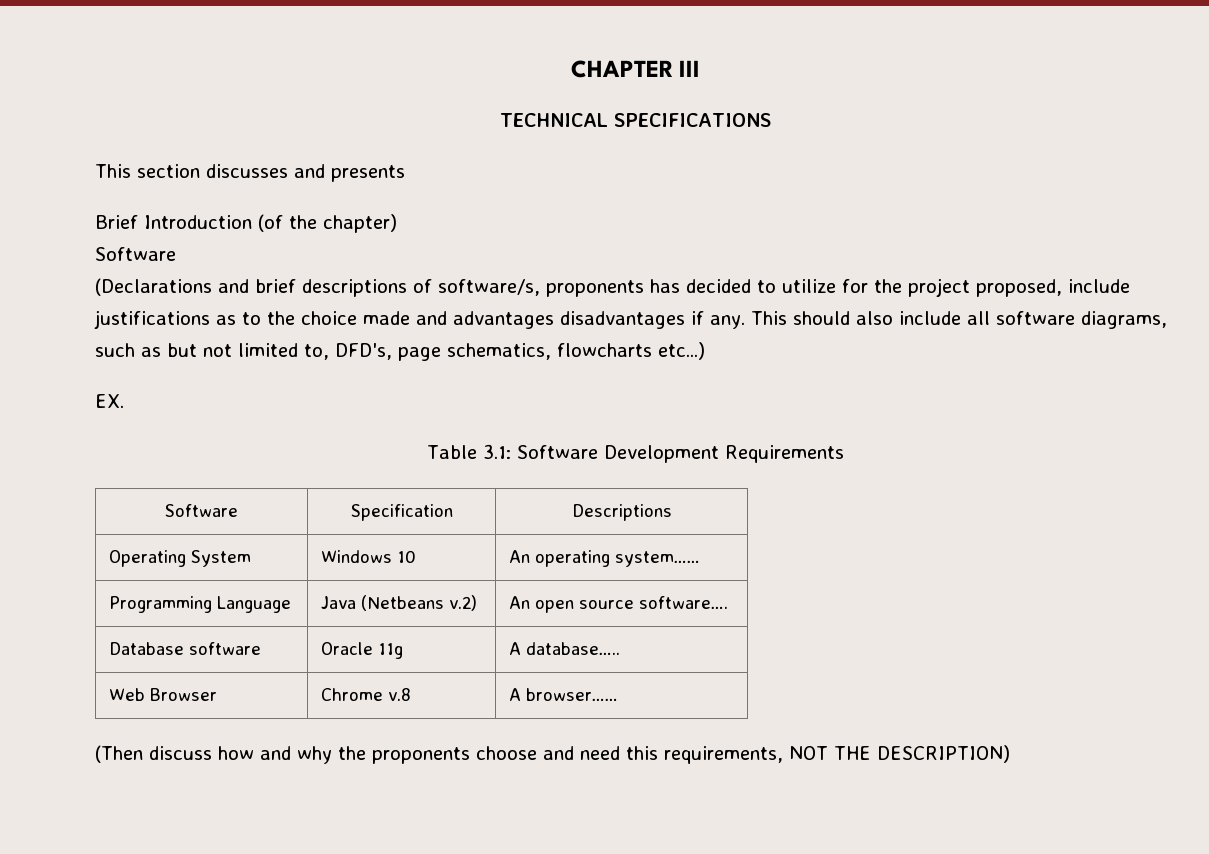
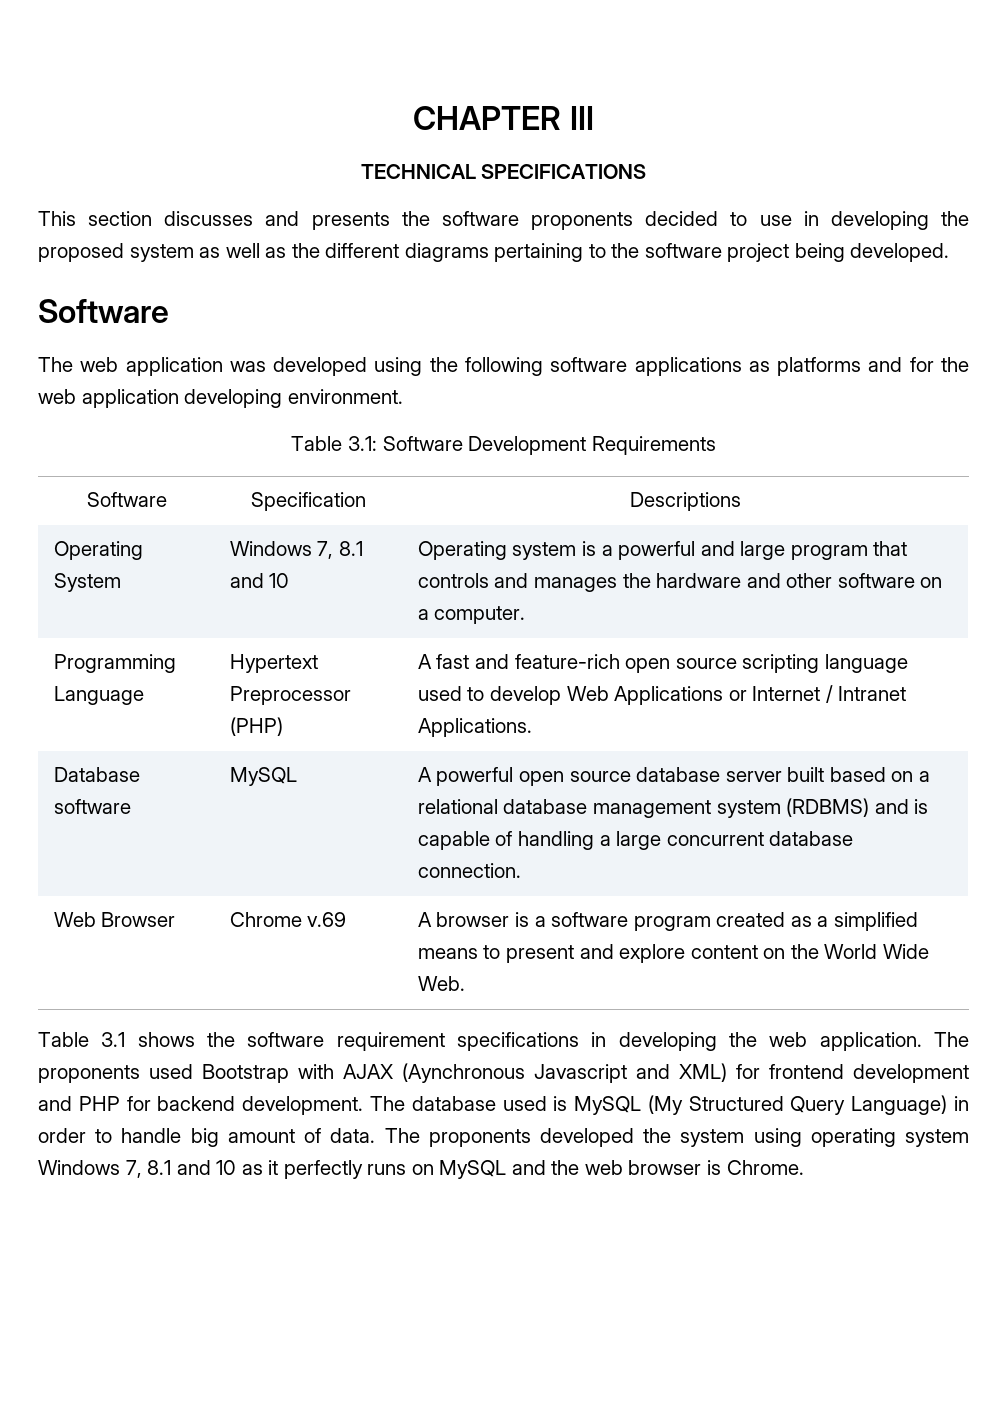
[95,214,397,233] [95,247,176,261] [95,278,1130,297] [94,310,1167,329] [95,342,705,361] [95,394,124,408] // Brief Introduction (of the chapter) // Software // (Declarations and brief descriptions of software/s, proponents has decided to utilize for the project proposed, include justifications as to the choice made and advantages disadvantages if any. This should also include all software diagrams, such as but not limited to, DFD's, page schematics, flowcharts etc...) // EX. -> [401,211,970,230] [38,243,950,262] [38,299,169,323] [38,357,970,376] [38,389,403,408] the software proponents decided to use in developing the proposed system as well as the different diagrams pertaining to the software project being developed. // Software // The web application was developed using the following software applications as platforms and for the web application developing environment.
[396,550,416,563] [508,550,700,567] [108,596,291,613] [320,595,477,611] [508,596,728,613] 10 | An operating system…… // Programming Language | Java (Netbeans v.2) | An open source software…. -> [317,541,363,559] [229,573,290,588] [417,541,908,560] [417,573,943,592] [417,606,526,624] [53,654,176,673] [53,686,144,705] [229,654,318,673] [229,686,351,705] [229,717,283,736] [417,654,908,673] [417,685,907,705] [417,718,532,737] 7, 8.1 and 10 | Operating system is a powerful and large program that controls and manages the hardware and other software on a computer. // Programming Language | Hypertext Preprocessor (PHP) | A fast and feature-rich open source scripting language used to develop Web Applications or Internet / Intranet Applications.
[320,642,403,659] [508,642,620,655] Oracle 11g | A database….. -> [229,767,297,786] [417,767,930,786] [417,798,929,818] [417,831,854,850] [417,863,521,878] MySQL | A powerful open source database server built based on a relational database management system (RDBMS) and is capable of handling a large concurrent database connection.
[387,688,411,701] [508,688,618,701] [95,745,1010,764] v.8 | A browser…… // (Then discuss how and why the proponents choose and need this requirements, NOT THE DESCRIPTION) -> [307,912,347,927] [417,912,918,931] [417,944,929,963] [417,976,465,991] [38,1032,970,1051] [38,1063,969,1083] [38,1095,970,1115] [38,1128,969,1147] [38,1160,804,1179] v.69 | A browser is a software program created as a simplified means to present and explore content on the World Wide Web. // Table 3.1 shows the software requirement specifications in developing the web application. The proponents used Bootstrap with AJAX (Aynchronous Javascript and XML) for frontend development and PHP for backend development. The database used is MySQL (My Structured Query Language) in order to handle big amount of data. The proponents developed the system using operating system Windows 7, 8.1 and 10 as it perfectly runs on MySQL and the web browser is Chrome.

